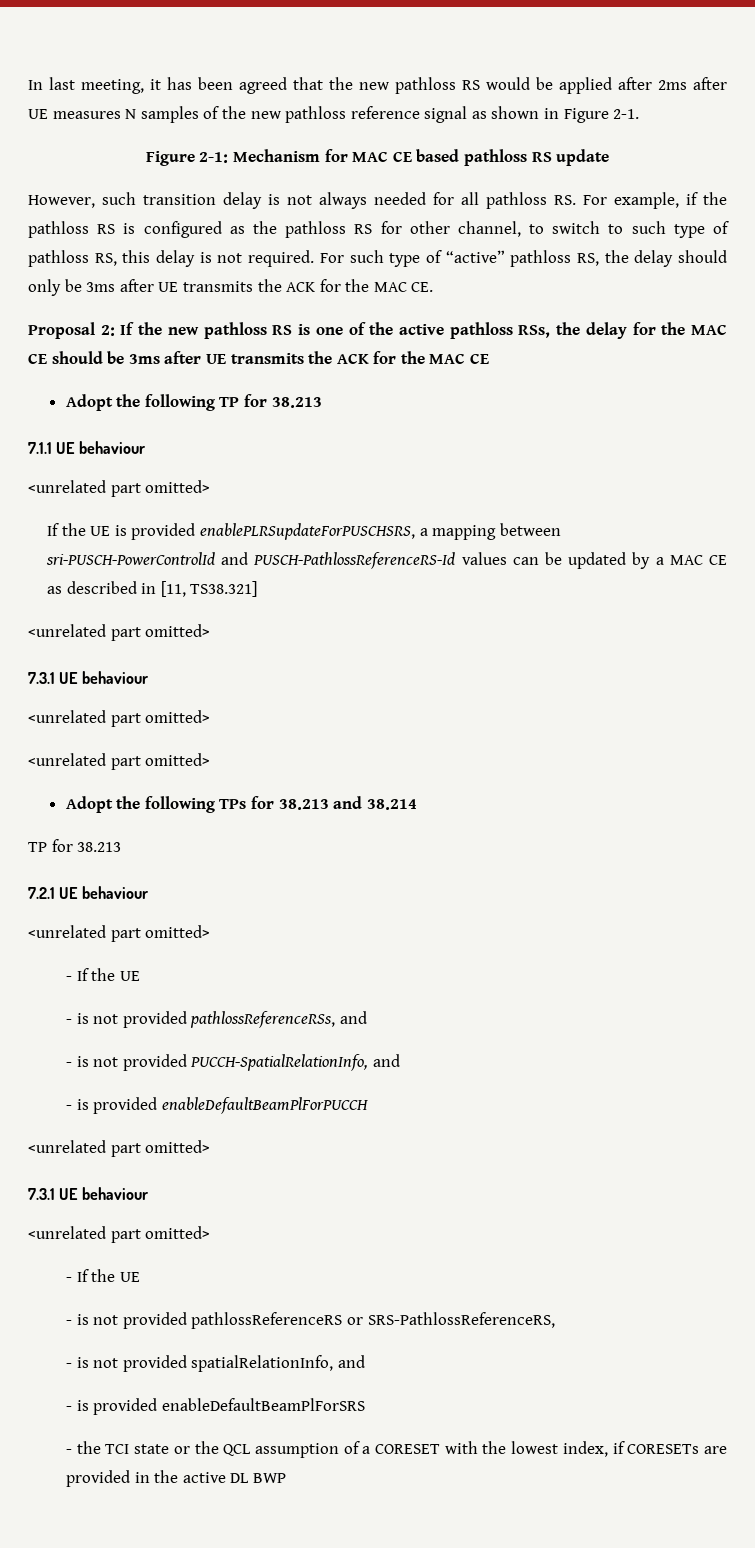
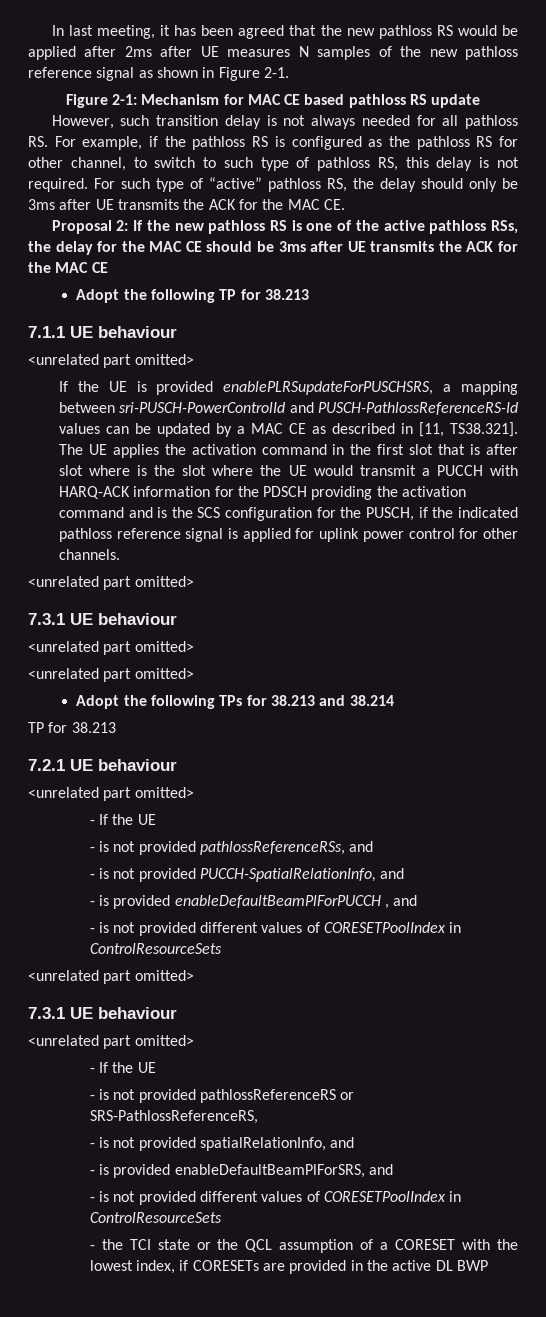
[190,581,258,597] TS38.321] -> [450,422,518,437] [58,444,519,458] [58,465,518,476] [58,486,467,500] [58,507,519,521] [58,528,519,542] [58,549,120,560] TS38.321]. The UE applies the activation command in the first slot that is after slot where is the slot where the UE would transmit a PUCCH with HARQ-ACK information for the PDSCH providing the activation command and is the SCS configuration for the PUSCH, if the indicated pathloss reference signal is applied for uplink power control for other channels.
(368, 1105) none -> [385,895,418,909] [89,922,462,936] [89,943,222,954] , and // - is not provided different values of CORESETPoolIndex in ControlResourceSets
[161,1398,365,1411] enableDefaultBeamPlForSRS -> [174,1164,394,1178] [89,1191,462,1205] [89,1212,222,1223] enableDefaultBeamPlForSRS, and // - is not provided different values of CORESETPoolIndex in ControlResourceSets

